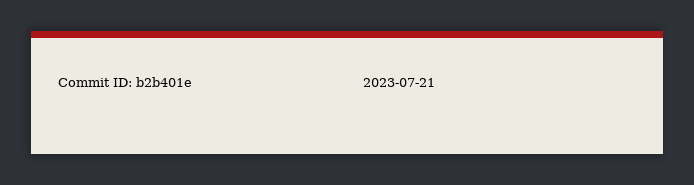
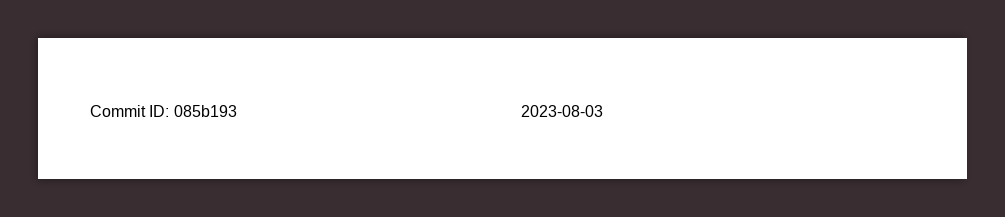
[136,77,192,87] [363,78,435,87] b2b401e // 2023-07-21 -> [173,105,237,117] [521,105,603,117] 085b193 // 2023-08-03

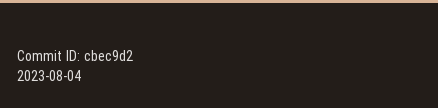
[173,105,237,117] [521,105,603,117] 085b193 // 2023-08-03 -> [83,50,133,61] [17,70,81,81] cbec9d2 // 2023-08-04

